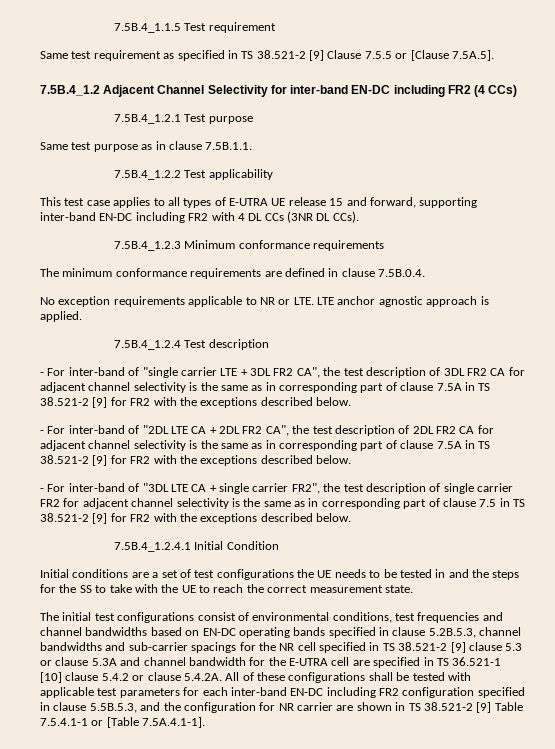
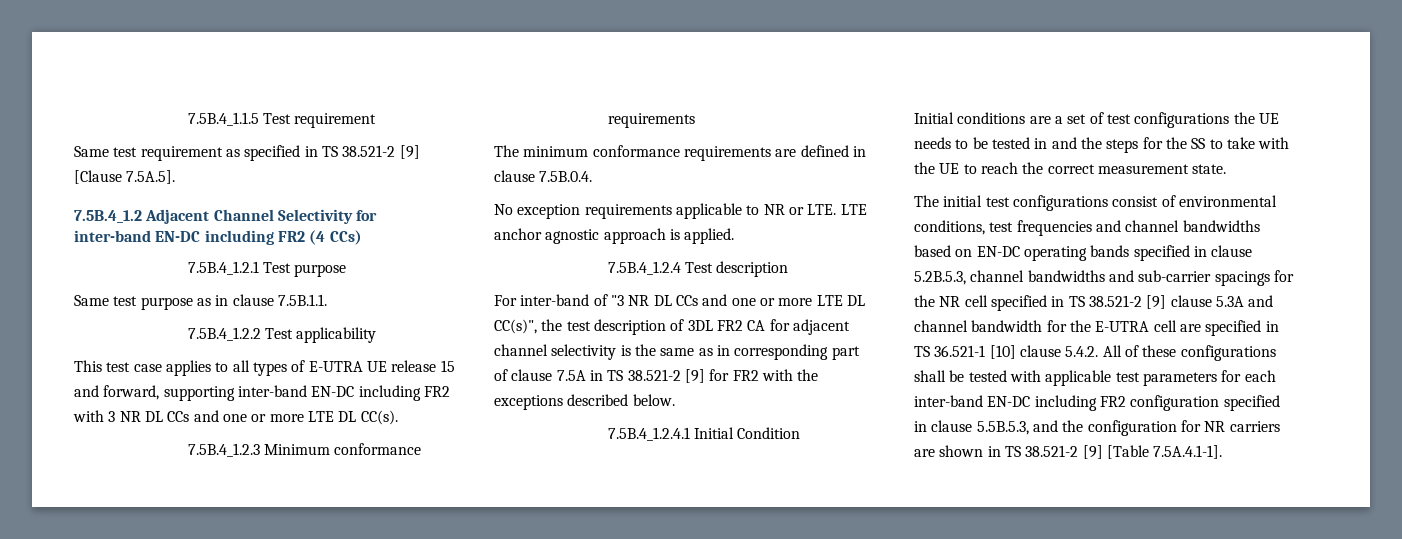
[327,50,408,59] Clause 7.5.5 or -> (420, 152) none
[237,211,359,223] 4 DL CCs (3NR DL CCs). -> [108,410,398,425] 3 NR DL CCs and one or more LTE DL CC(s).
[40,367,320,378] - For inter-band of "single carrier LTE + 3DL FR2 CA", -> [494,294,865,306] [494,319,537,334] For inter-band of "3 NR DL CCs and one or more LTE DL CC(s)",
[40,425,494,436] [40,440,491,451] [40,455,351,466] [40,483,513,494] [40,498,525,509] [40,513,351,524] // - For inter-band of "2DL LTE CA + 2DL FR2 CA", the test description of 2DL FR2 CA for adjacent channel selectivity is the same as in corresponding part of clause 7.5A in TS 38.521-2 [9] for FR2 with the exceptions described below. // - For inter-band of "3DL LTE CA + single carrier FR2", the test description of single carrier FR2 for adjacent channel selectivity is the same as in corresponding part of clause 7.5 in TS 38.521-2 [9] for FR2 with the exceptions described below. -> (675, 400) none
[505,643,523,651] [40,657,89,666] 5.3 or clause -> (1212, 301) none
[101,672,222,681] 5.4.2 or clause 5.4.2A. -> [1065,346,1099,357] 5.4.2.
[297,702,333,711] carrier -> [1229,421,1280,432] carriers
[494,702,523,711] [40,718,104,726] Table 7.5.4.1-1 or -> (1103, 452) none

